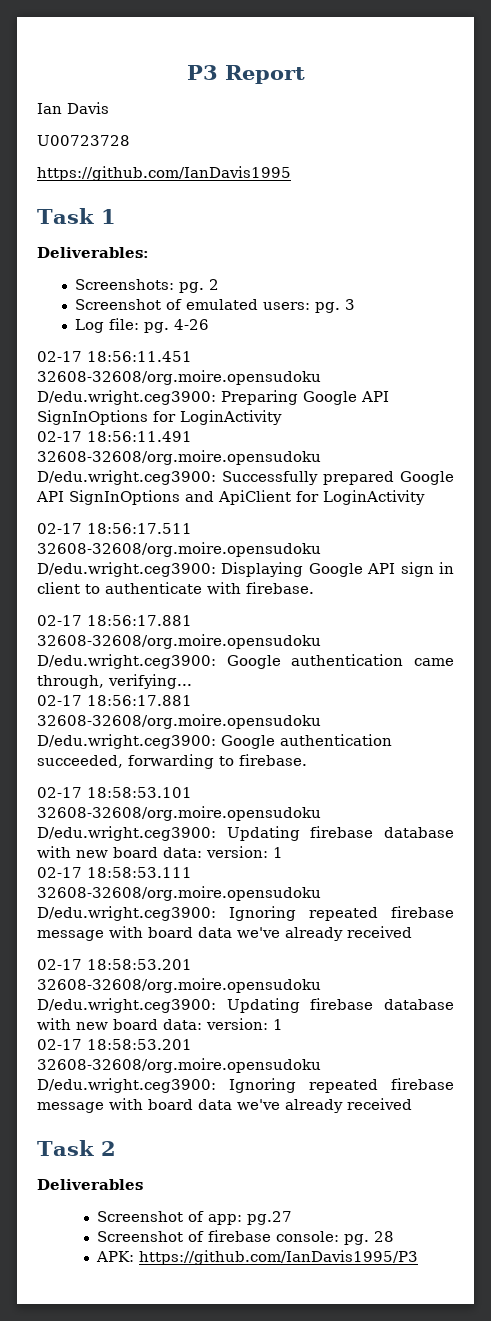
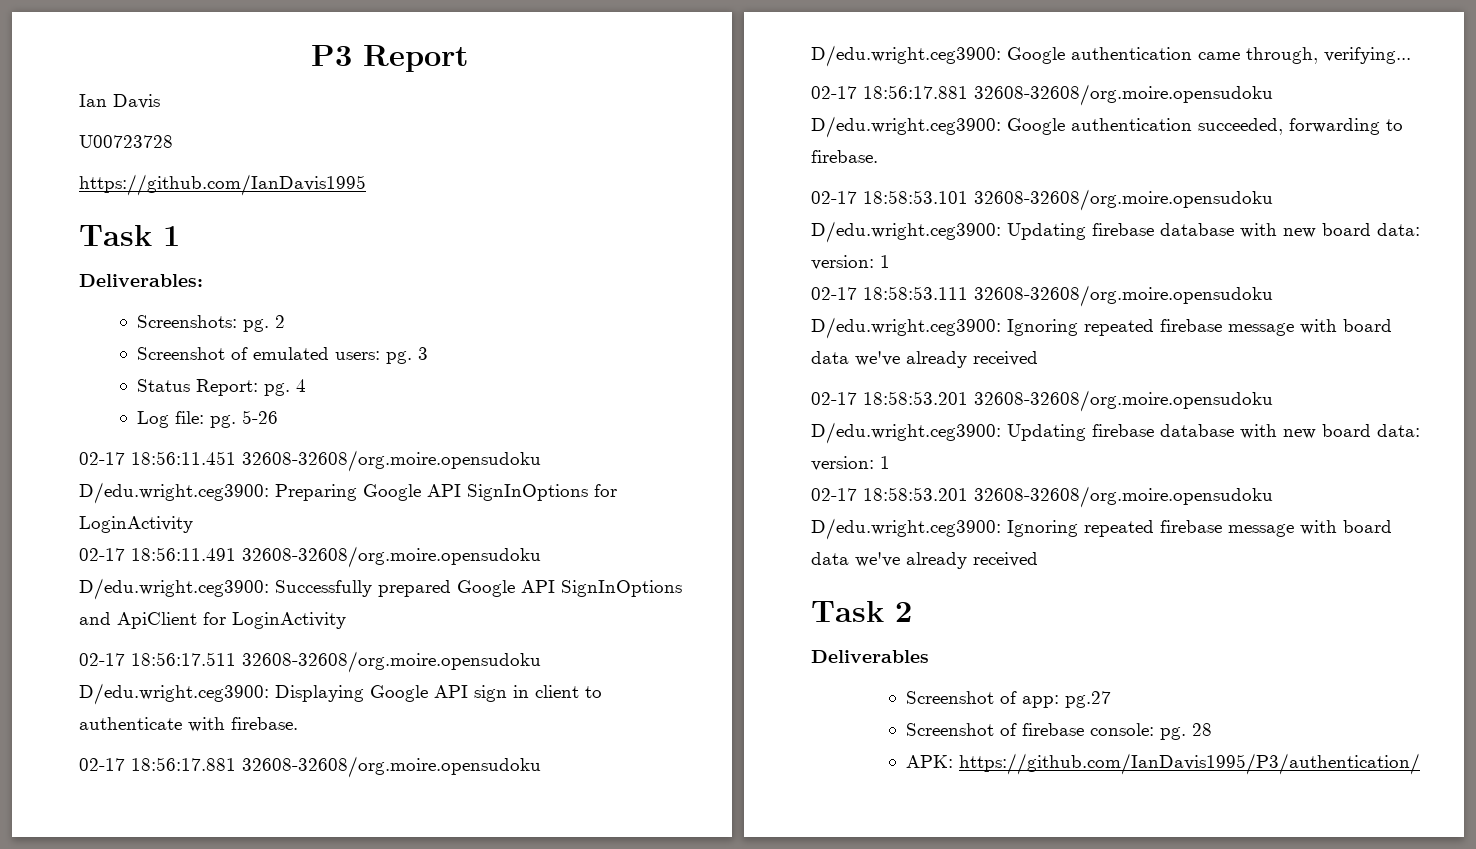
(356, 304) none -> [137,379,307,396] // Status Report: pg. 4
[174,319,210,330] 4-26 -> [242,410,279,424] 5-26
[139,1250,419,1265] https://github.com/IanDavis1995/P3 -> [959,753,1421,775] https://github.com/IanDavis1995/P3/authentication/

